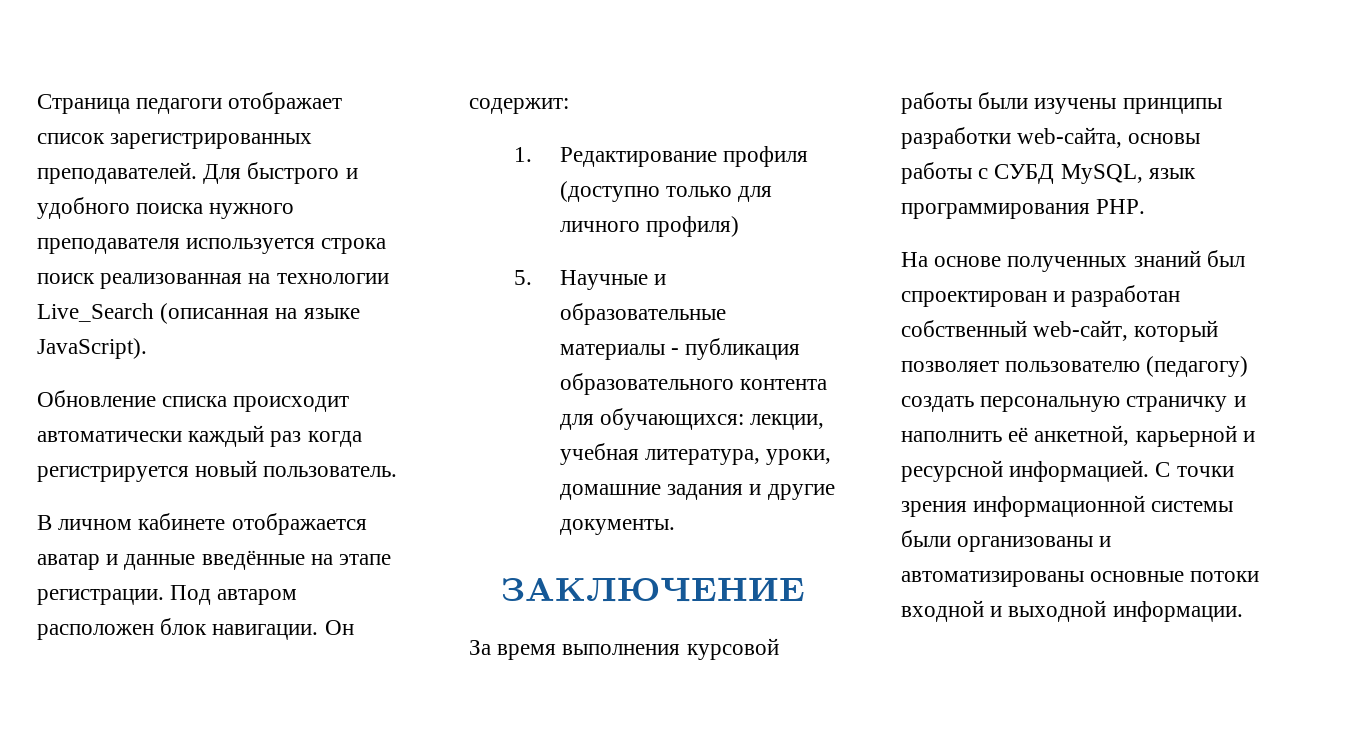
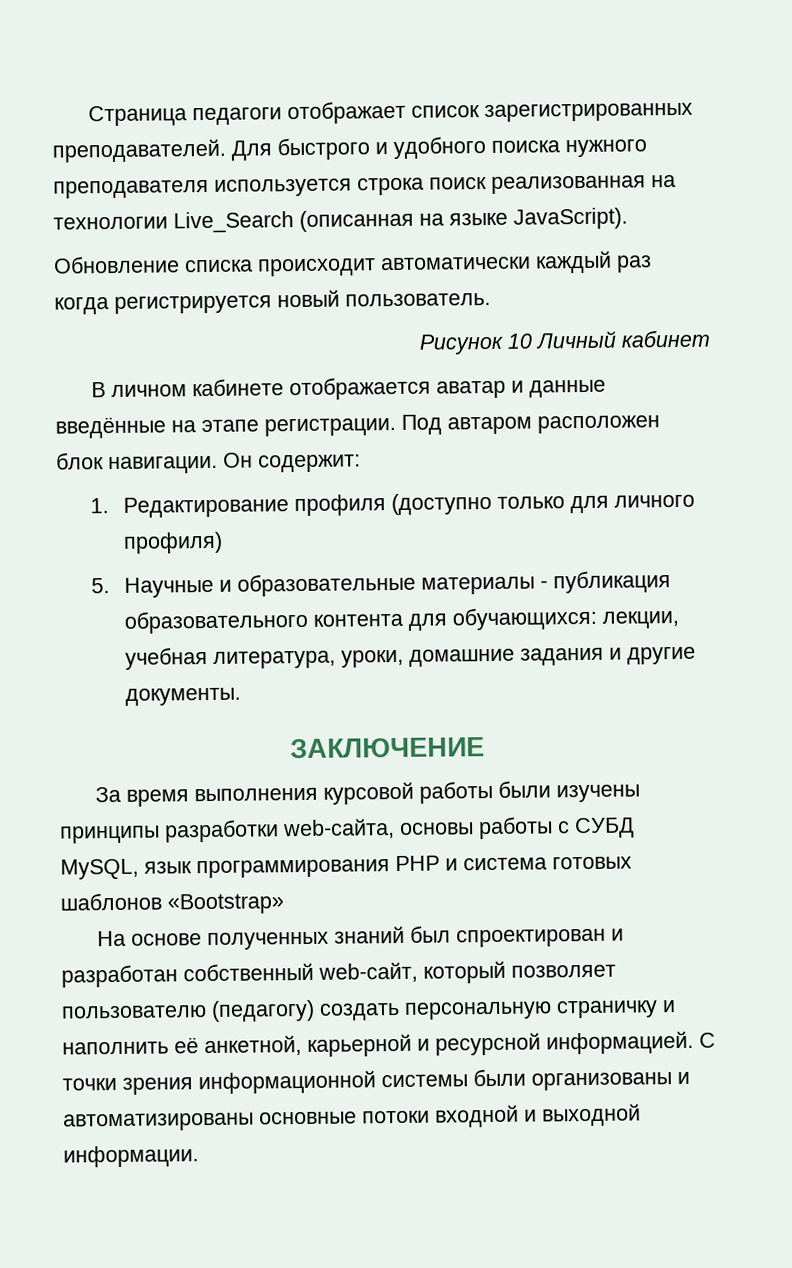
(398, 471) none -> [419,329,710,355] // Рисунок 10 Личный кабинет
[1096,199,1146,214] PHP. -> [395,855,632,872] [60,892,284,915] PHP и система готовых шаблонов «Bootstrap»

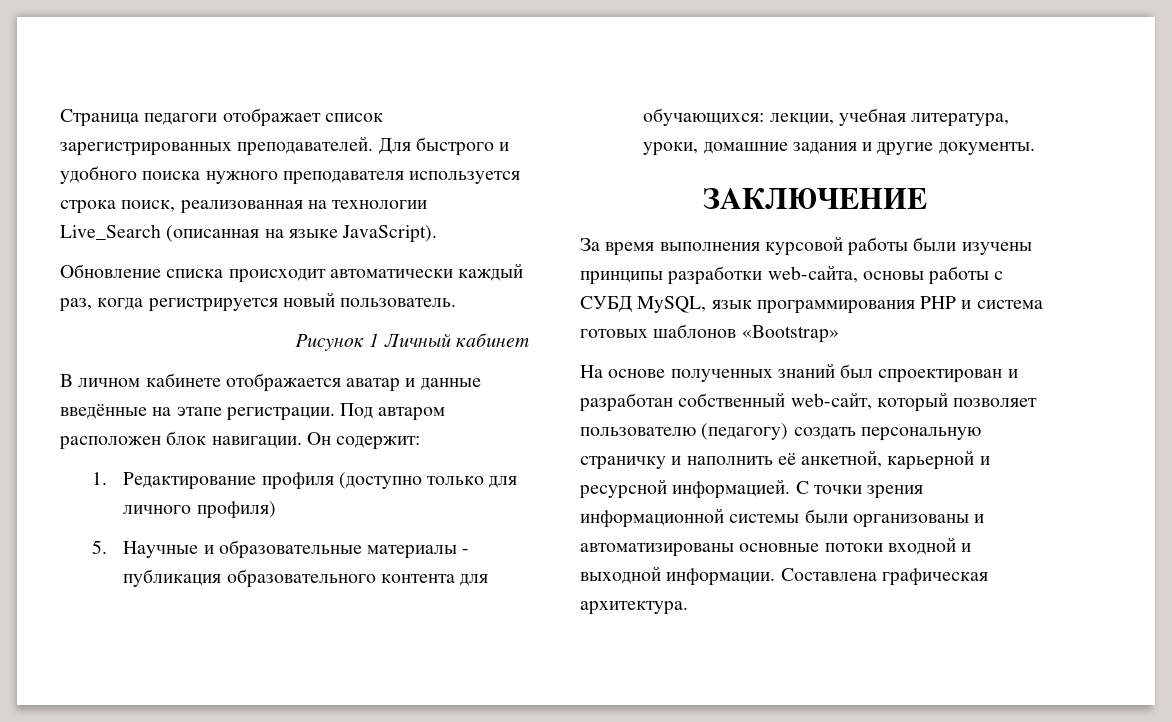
[429,177,487,190] поиск -> [121,200,176,212] поиск,
[616,255,652,273] раз -> [59,298,92,312] раз,
[507,333,532,349] 10 -> [369,333,380,347] 1
(199, 1156) none -> [780,568,988,586] [580,601,688,615] Составлена графическая архитектура.

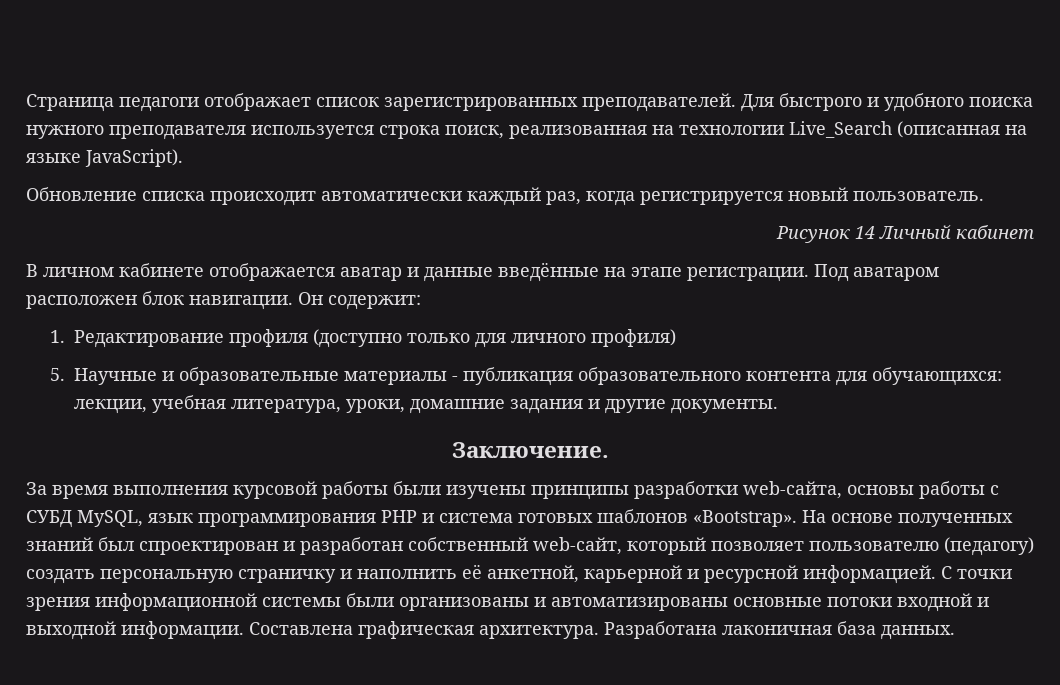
[369,333,380,347] 1 -> [855,226,875,239] 14
[378,407,446,421] автаром -> [853,267,939,281] аватаром
[702,188,927,209] ЗАКЛЮЧЕНИЕ -> [451,442,609,458] Заключение.
[741,325,839,343] «Bootstrap» // -> [693,510,797,527] «Bootstrap».
(688, 608) none -> [604,621,955,640] Разработана лаконичная база данных.

